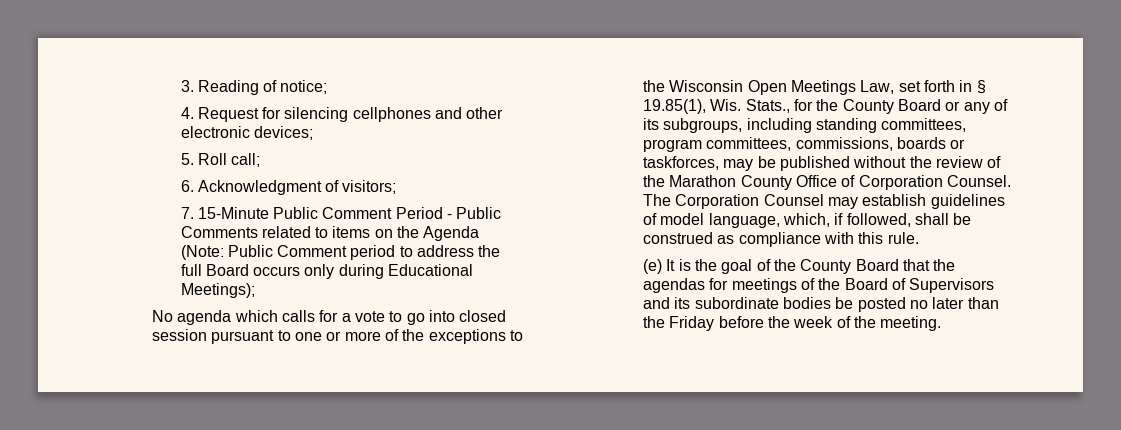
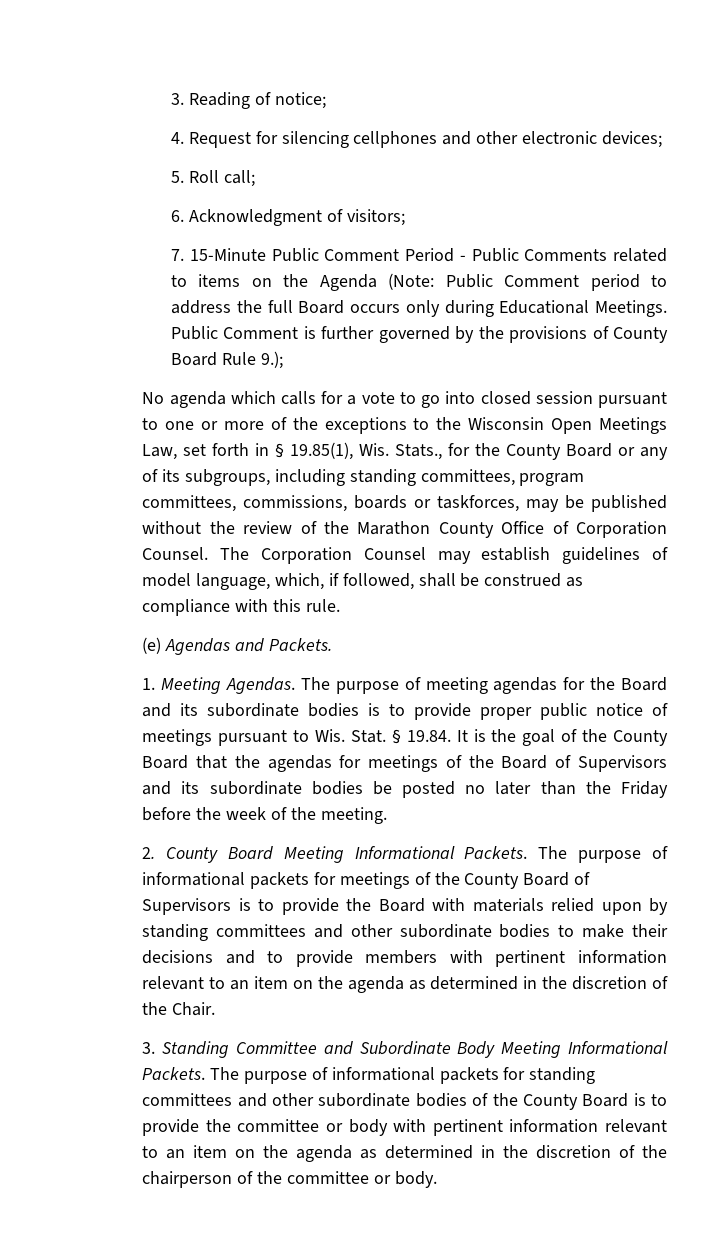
[180,283,255,298] Meetings); -> [595,300,667,317] [171,326,668,343] [171,351,283,369] Meetings. Public Comment is further governed by the provisions of County Board Rule 9.);
(663, 266) none -> [165,638,332,655] [142,677,667,694] [142,703,669,720] [142,729,451,746] Agendas and Packets. // 1. Meeting Agendas. The purpose of meeting agendas for the Board and its subordinate bodies is to provide proper public notice of meetings pursuant to Wis. Stat. § 19.84.
(942, 323) none -> [142,846,669,863] [142,872,591,889] [142,898,669,915] [142,924,669,941] [142,950,667,967] [142,976,669,993] [142,1002,216,1016] [142,1041,668,1058] [142,1067,596,1084] [142,1093,667,1110] [142,1119,668,1136] [142,1145,668,1162] [142,1171,437,1188] // 2. County Board Meeting Informational Packets. The purpose of informational packets for meetings of the County Board of Supervisors is to provide the Board with materials relied upon by standing committees and other subordinate bodies to make their decisions and to provide members with pertinent information relevant to an item on the agenda as determined in the discretion of the Chair. // 3. Standing Committee and Subordinate Body Meeting Informational Packets. The purpose of informational packets for standing committees and other subordinate bodies of the County Board is to provide the committee or body with pertinent information relevant to an item on the agenda as determined in the discretion of the chairperson of the committee or body.

